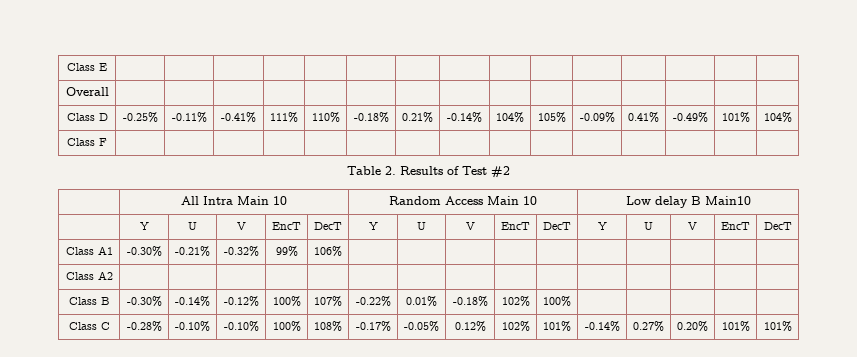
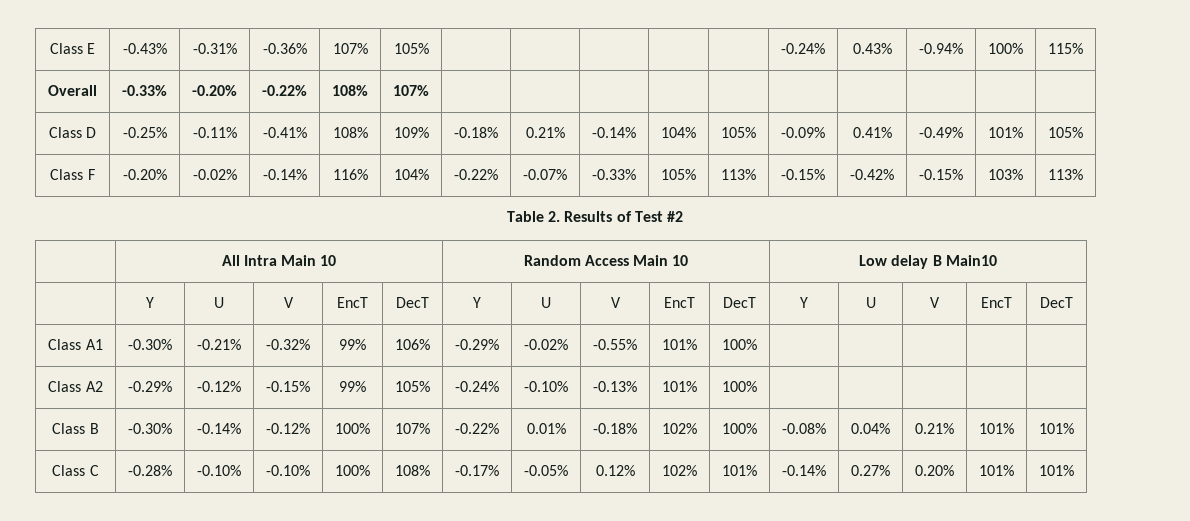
[65,87,109,96] | | | | | | | | | | | | | | // Overall | | | | | -> [122,43,167,54] [192,43,237,54] [262,43,307,54] [332,43,368,54] [393,43,429,54] [781,43,825,54] [852,43,892,54] [919,43,963,54] [988,43,1023,54] [1048,43,1083,54] [48,85,97,96] [122,85,167,96] [192,85,237,96] [262,85,307,96] [332,85,368,96] [393,85,429,96] -0.43% | -0.31% | -0.36% | 107% | 105% | | | | | | -0.24% | 0.43% | -0.94% | 100% | 115% // Overall | -0.33% | -0.20% | -0.22% | 108% | 107%
[270,112,298,123] [311,112,340,123] 111% | 110% -> [332,127,368,138] [393,127,429,138] 108% | 109%
[763,112,792,123] 104% -> [1048,127,1083,138] 105%
(107, 142) | | | | | | | | | | | | | | -> [122,169,167,180] [192,169,237,180] [262,169,307,180] [332,169,368,180] [393,169,429,180] [454,169,498,180] [523,169,567,180] [592,169,636,180] [661,169,696,180] [721,169,756,180] [781,169,825,180] [850,169,894,180] [919,169,963,180] [988,169,1023,180] [1048,169,1083,180] -0.20% | -0.02% | -0.14% | 116% | 104% | -0.22% | -0.07% | -0.33% | 105% | 113% | -0.15% | -0.42% | -0.15% | 103% | 113%
[65,271,113,280] | | | | | | | | | // Class A2 | | | | | | | | | | -> [455,339,499,350] [524,339,568,350] [593,339,637,350] [662,339,697,350] [722,339,757,350] [48,381,103,392] [128,381,172,392] [197,381,241,392] [266,381,310,392] [339,381,366,392] [395,381,430,392] [455,381,499,392] [524,381,568,392] [593,381,637,392] [662,381,697,392] [722,381,757,392] -0.29% | -0.02% | -0.55% | 101% | 100% | | | | | // Class A2 | -0.29% | -0.12% | -0.15% | 99% | 105% | -0.24% | -0.10% | -0.13% | 101% | 100%
(571, 301) | | | | -> [782,423,826,434] [851,423,890,434] [915,423,954,434] [979,423,1014,434] [1039,423,1074,434] -0.08% | 0.04% | 0.21% | 101% | 101%

